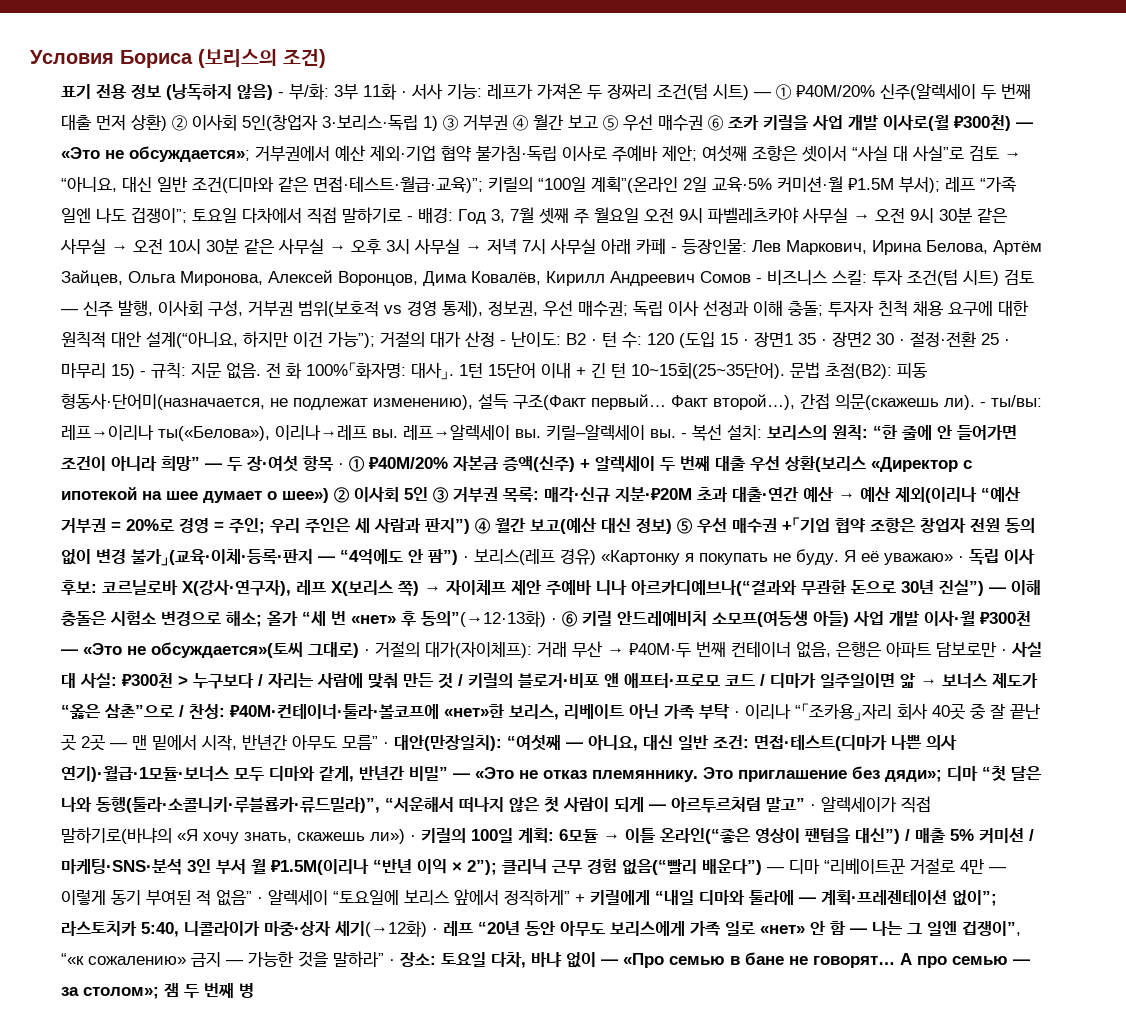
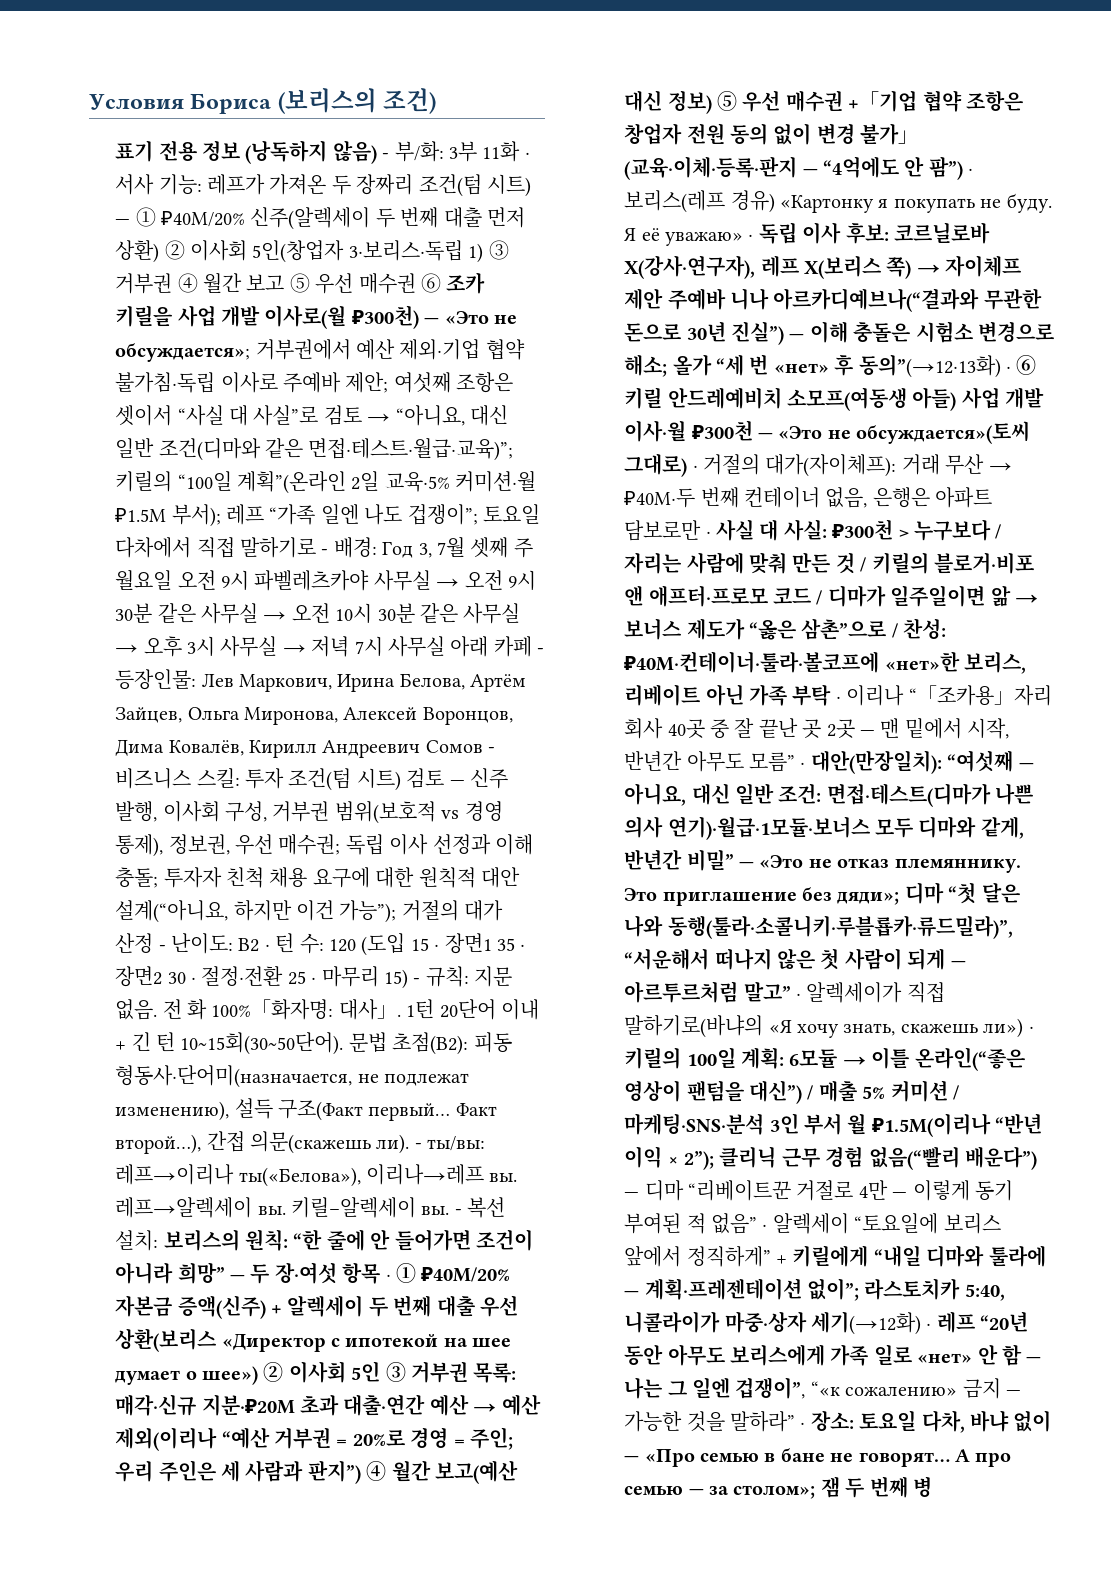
[488,363,537,378] 15단어 -> [439,999,496,1020] 20단어
[631,363,786,379] 10~15회(25~35단어). -> [180,1032,344,1055] 10~15회(30~50단어).

